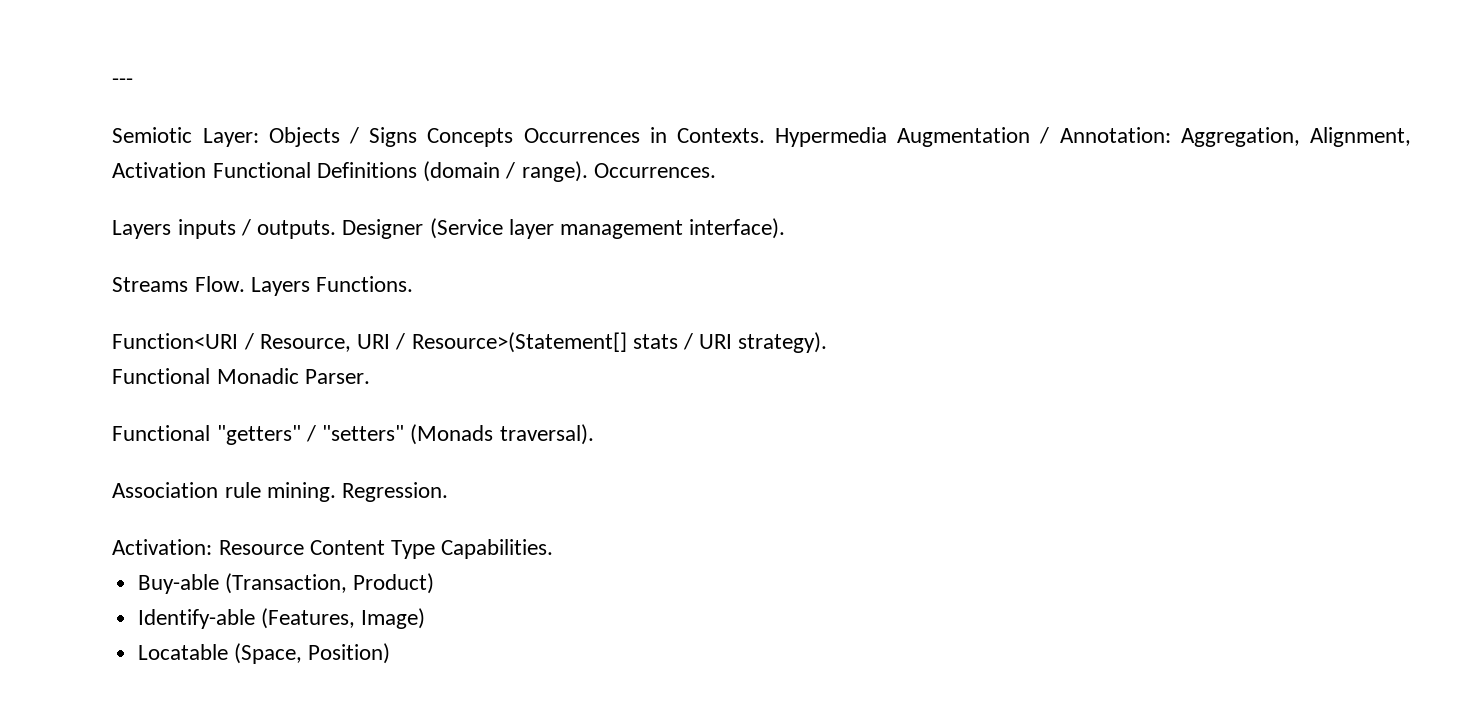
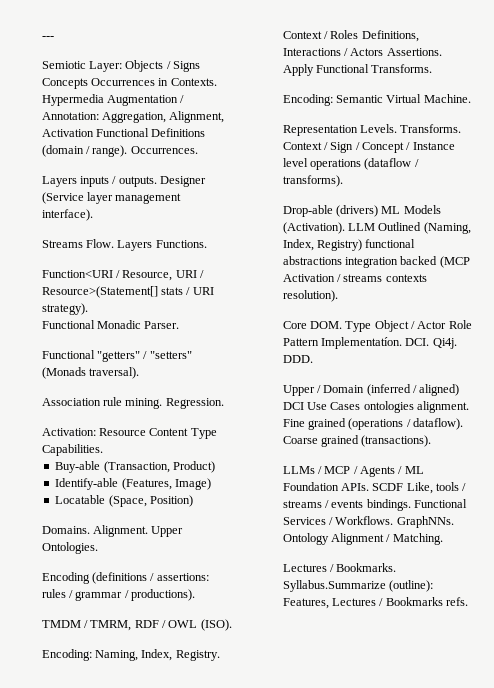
(391, 653) none -> [41,525,184,537] [41,542,98,554] [41,572,209,584] [41,589,196,601] [41,619,232,631] [41,649,220,661] [282,30,419,42] [282,48,442,56] [282,64,433,76] [282,94,471,106] [282,124,462,136] [282,142,455,153] [282,158,419,170] [282,175,343,187] [282,205,441,217] [282,222,471,234] [282,239,416,251] [282,256,470,268] [282,274,427,282] [282,290,338,302] [282,320,472,332] [282,337,457,349] [282,355,313,363] [282,384,460,396] [282,401,470,413] [282,418,464,430] [282,435,432,447] [282,466,424,477] [282,482,467,494] [282,499,468,511] [282,516,454,528] [282,533,443,545] [282,563,397,572] [282,580,433,592] [282,597,469,609] // Domains. Alignment. Upper Ontologies. // Encoding (definitions / assertions: rules / grammar / productions). // TMDM / TMRM, RDF / OWL (ISO). // Encoding: Naming, Index, Registry. Context / Roles Definitions, Interactions / Actors Assertions. Apply Functional Transforms. // Encoding: Semantic Virtual Machine. // Representation Levels. Transforms. Context / Sign / Concept / Instance level operations (dataflow / transforms). // Drop-able (drivers) ML Models (Activation). LLM Outlined (Naming, Index, Registry) functional abstractions integration backed (MCP Activation / streams contexts resolution). // Core DOM. Type Object / Actor Role Pattern Implementatíon. DCI. Qi4j. DDD. // Upper / Domain (inferred / aligned) DCI Use Cases ontologies alignment. Fine grained (operations / dataflow). Coarse grained (transactions). // LLMs / MCP / Agents / ML Foundation APIs. SCDF Like, tools / streams / events bindings. Functional Services / Workflows. GraphNNs. Ontology Alignment / Matching. // Lectures / Bookmarks. Syllabus.Summarize (outline): Features, Lectures / Bookmarks refs.

